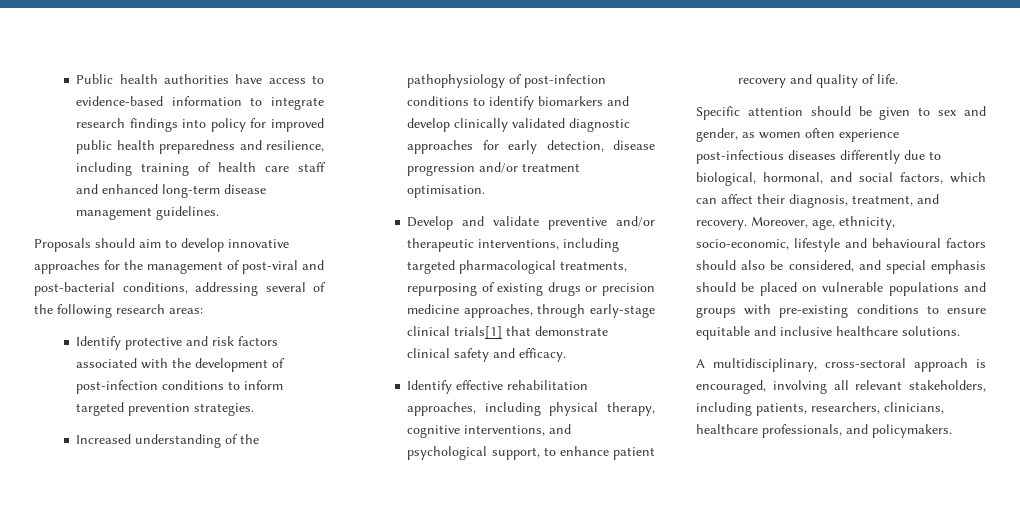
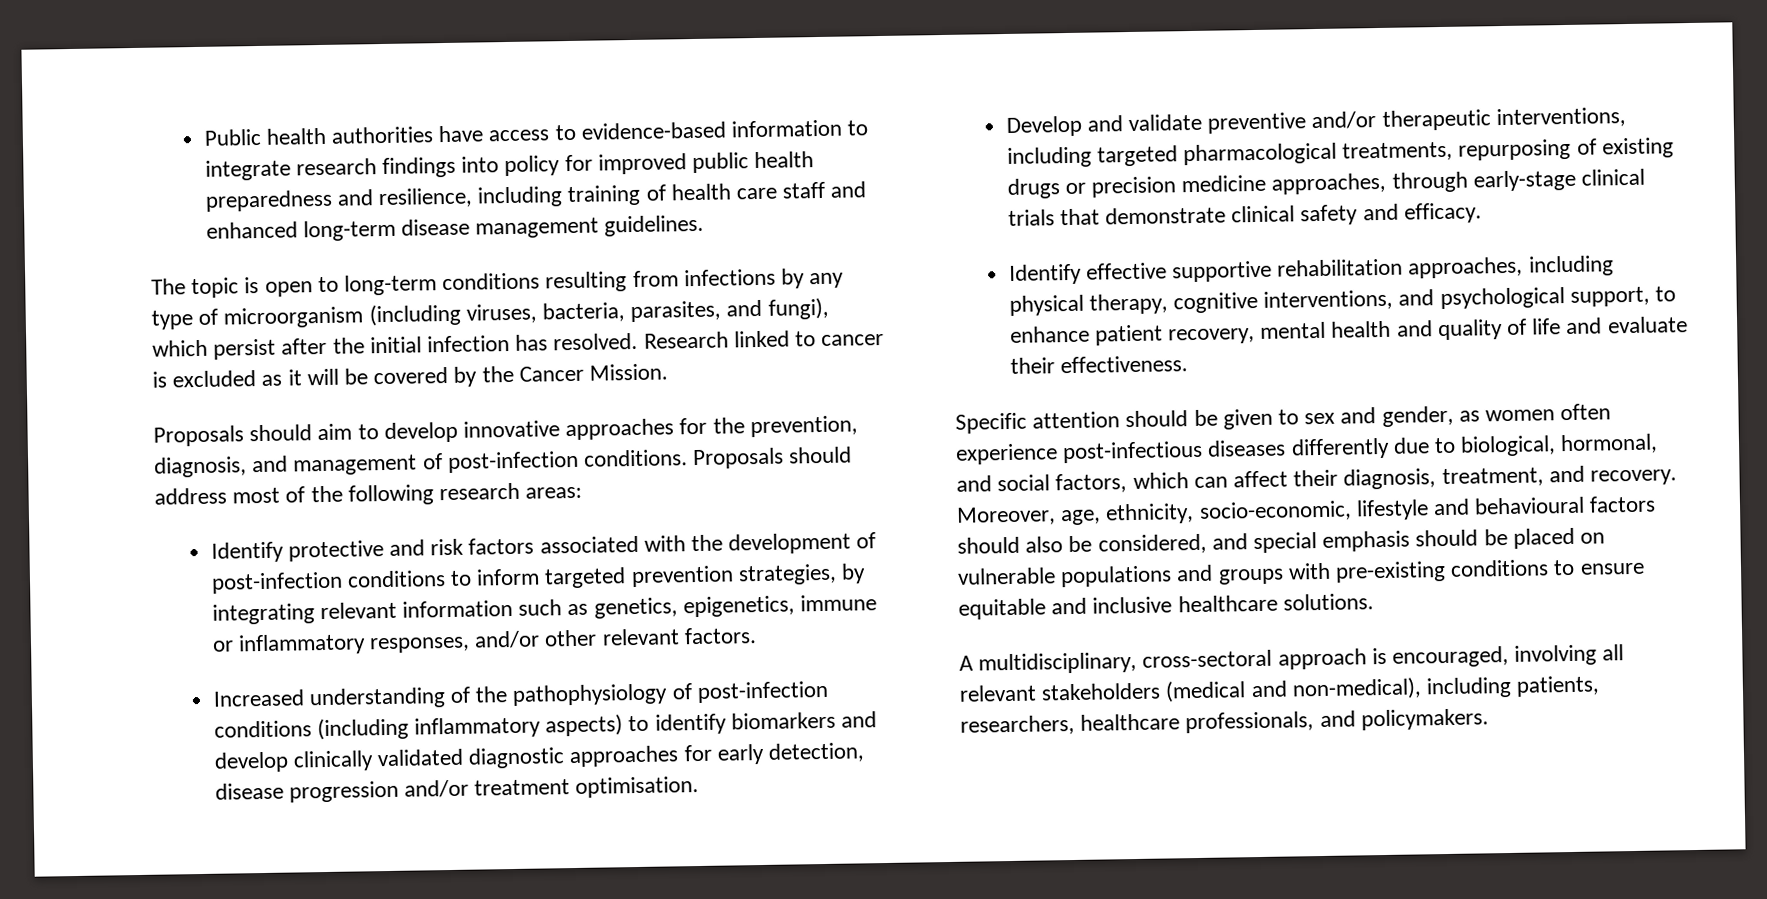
(220, 213) none -> [151,268,845,299] [151,297,829,330] [152,330,885,360] [152,363,669,388] // The topic is open to long-term conditions resulting from infections by any type of microorganism (including viruses, bacteria, parasites, and fungi), which persist after the initial infection has resolved. Research linked to cancer is excluded as it will be covered by the Cancer Mission.
[147,260,324,274] [34,282,306,296] management of post-viral and post-bacterial conditions, addressing several -> [749,415,858,438] [154,446,853,478] [154,487,281,505] prevention, diagnosis, and management of post-infection conditions. Proposals should address most
[194,403,255,416] strategies. -> [737,563,866,586] [211,594,877,625] [211,627,757,656] strategies, by integrating relevant information such as genetics, epigenetics, immune or inflammatory responses, and/or other relevant factors.
(470, 101) none -> [316,714,624,741] (including inflammatory aspects)
[454,326,503,339] trials[1] -> [1007,209,1055,226] trials
(504, 385) none -> [1171,260,1272,283] supportive
[738,74,899,88] recovery and quality of life. -> [1167,316,1688,345] [1009,355,1188,374] recovery, mental health and quality of life and evaluate their effectiveness.
[909,380,986,392] stakeholders, -> [1041,677,1422,703] stakeholders (medical and non-medical),
[884,402,944,414] clinicians, -> (1075, 725) none

